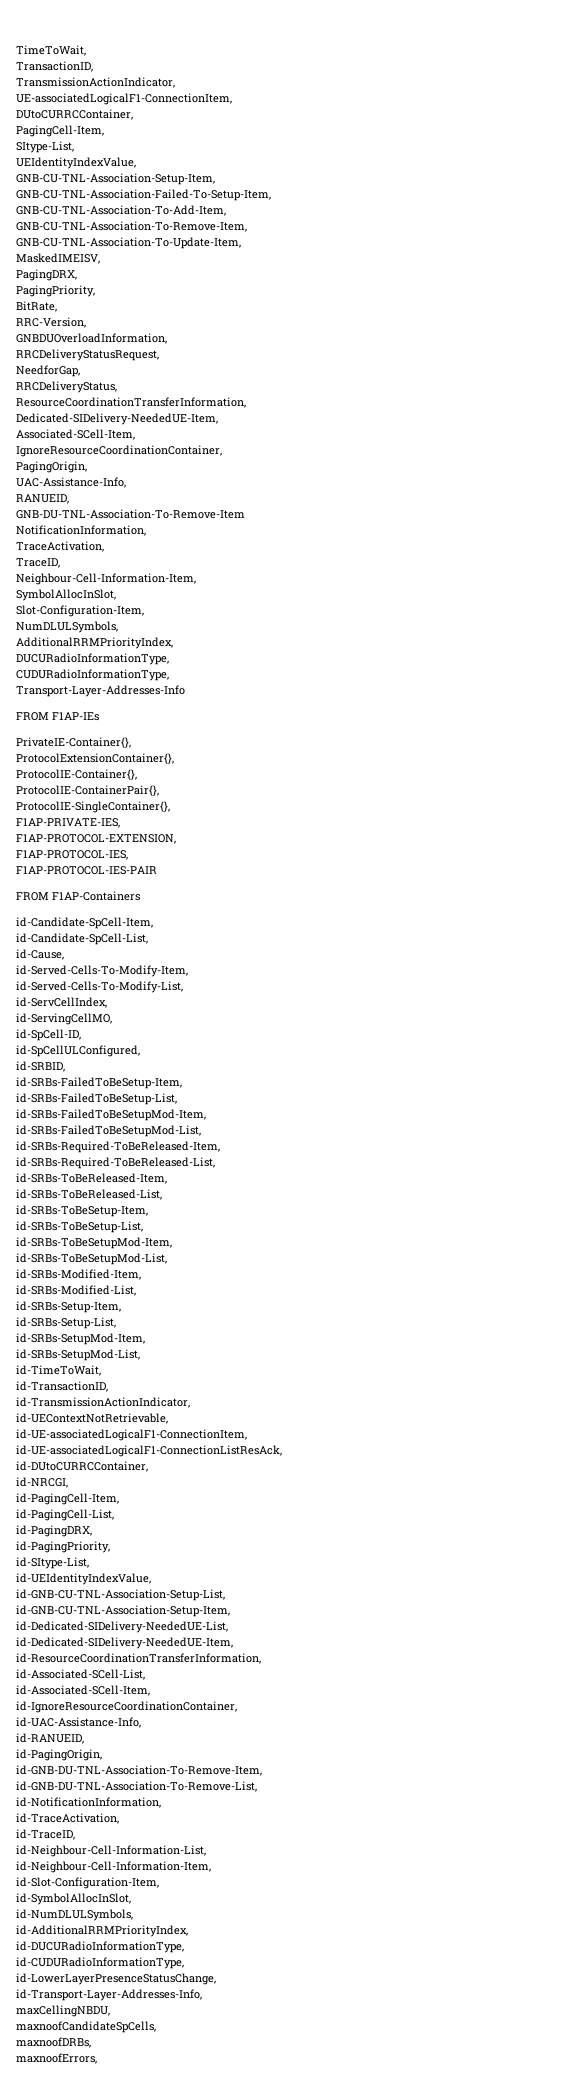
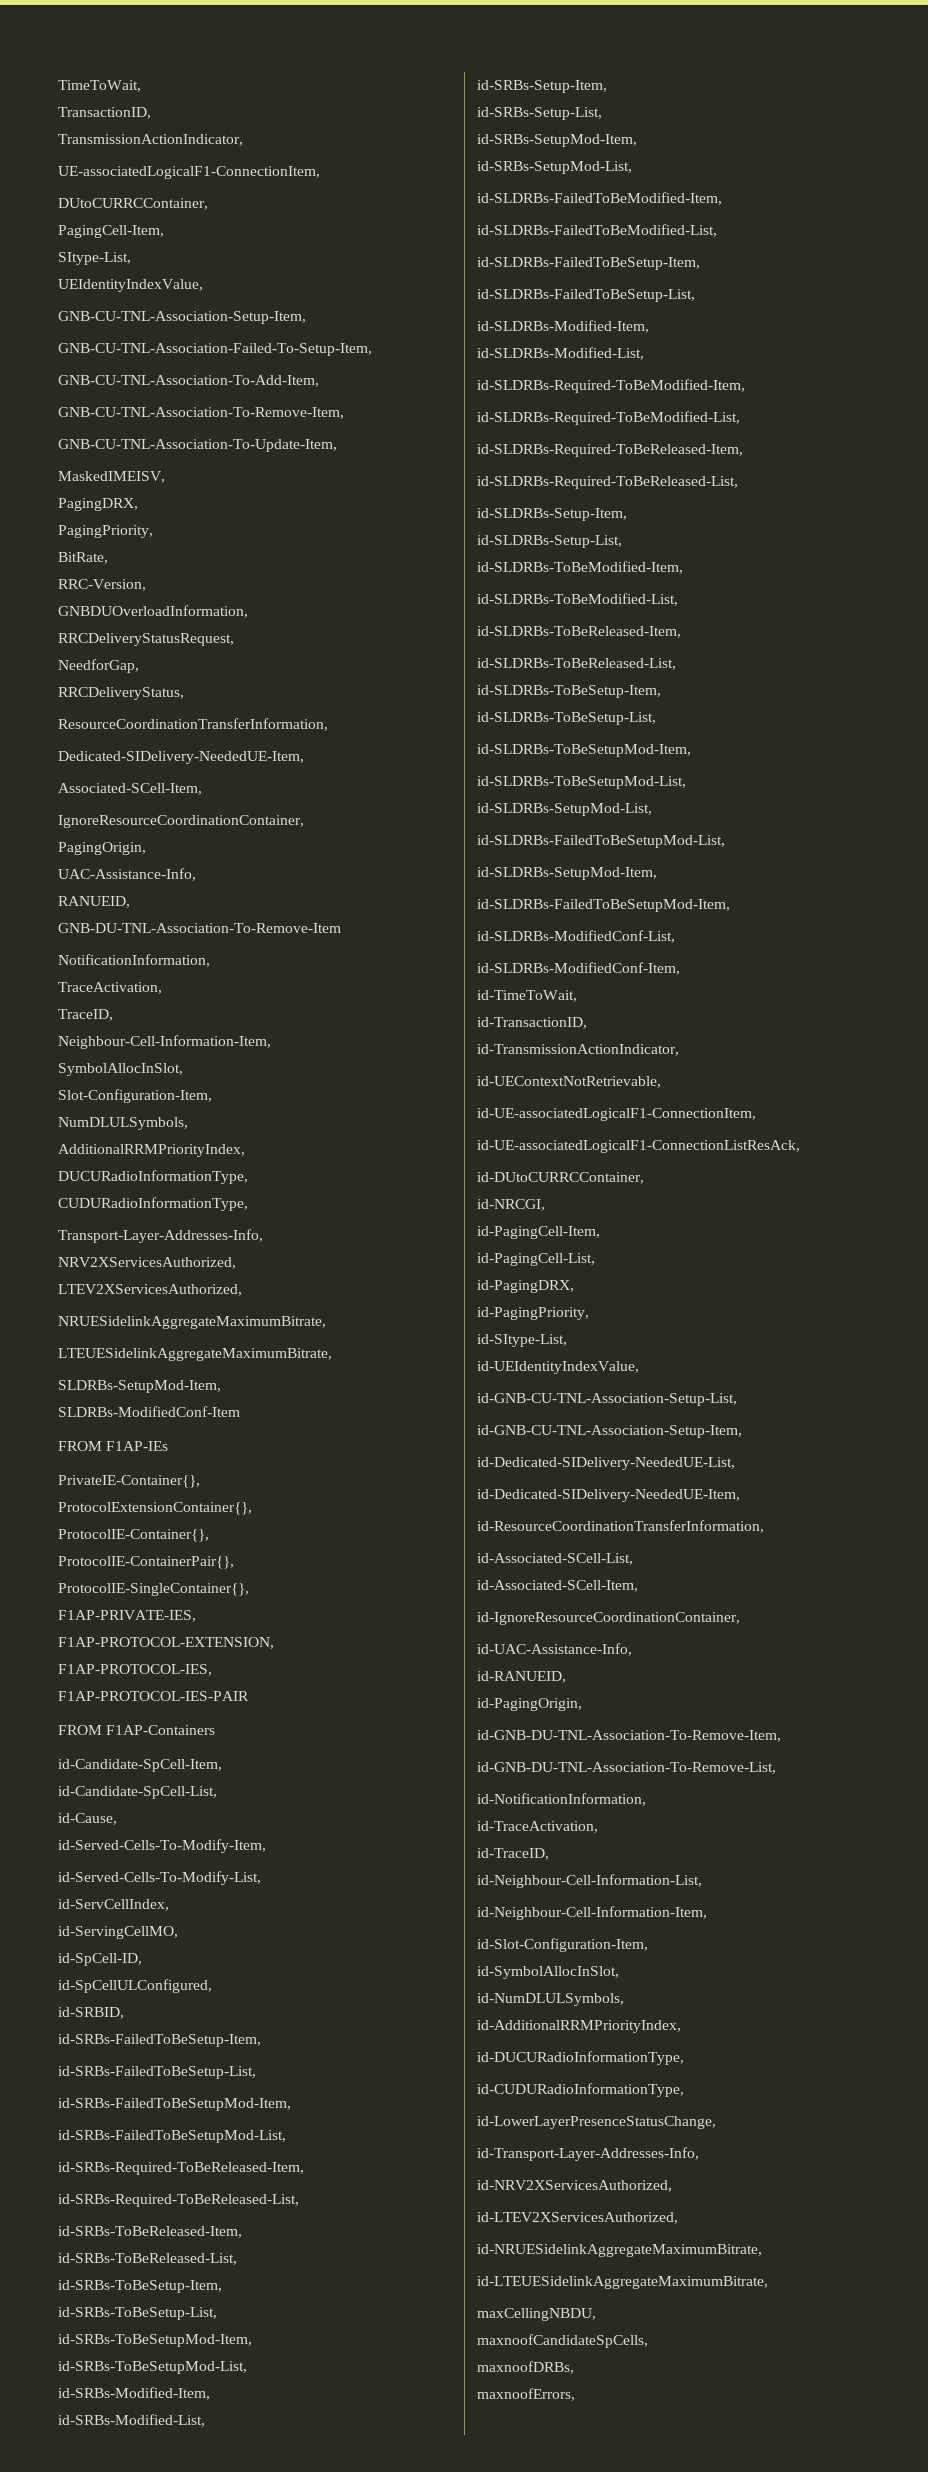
[16,685,185,697] Transport-Layer-Addresses-Info -> [58,1229,263,1243] [58,1257,236,1269] [58,1284,242,1296] [58,1316,326,1329] [58,1348,332,1361] [58,1380,221,1393] [58,1406,240,1417] Transport-Layer-Addresses-Info, // NRV2XServicesAuthorized, // LTEV2XServicesAuthorized, // NRUESidelinkAggregateMaximumBitrate, // LTEUESidelinkAggregateMaximumBitrate, // SLDRBs-SetupMod-Item, // SLDRBs-ModifiedConf-Item
(140, 1355) none -> [477,192,722,205] [477,224,717,237] [477,257,700,270] [477,289,695,302] [477,320,649,333] [477,347,644,360] [477,379,745,393] [477,411,740,425] [477,444,743,457] [477,476,738,489] [477,508,627,521] [477,535,622,548] [477,561,683,574] [477,593,678,606] [477,626,681,638] [477,658,676,670] [477,685,661,698] [477,712,656,725] [477,744,691,757] [477,776,686,789] [477,803,652,816] [477,835,725,848] [477,867,657,880] [477,899,730,912] [477,930,675,943] [477,962,680,975] // id-SLDRBs-FailedToBeModified-Item, // id-SLDRBs-FailedToBeModified-List, // id-SLDRBs-FailedToBeSetup-Item, // id-SLDRBs-FailedToBeSetup-List, // id-SLDRBs-Modified-Item, // id-SLDRBs-Modified-List, // id-SLDRBs-Required-ToBeModified-Item, // id-SLDRBs-Required-ToBeModified-List, // id-SLDRBs-Required-ToBeReleased-Item, // id-SLDRBs-Required-ToBeReleased-List, // id-SLDRBs-Setup-Item, // id-SLDRBs-Setup-List, // id-SLDRBs-ToBeModified-Item, // id-SLDRBs-ToBeModified-List, // id-SLDRBs-ToBeReleased-Item, // id-SLDRBs-ToBeReleased-List, // id-SLDRBs-ToBeSetup-Item, // id-SLDRBs-ToBeSetup-List, // id-SLDRBs-ToBeSetupMod-Item, // id-SLDRBs-ToBeSetupMod-List, // id-SLDRBs-SetupMod-List, // id-SLDRBs-FailedToBeSetupMod-List, // id-SLDRBs-SetupMod-Item, // id-SLDRBs-FailedToBeSetupMod-Item, // id-SLDRBs-ModifiedConf-List, // id-SLDRBs-ModifiedConf-Item,
(202, 1995) none -> [477,2180,672,2192] [477,2212,678,2224] [477,2244,762,2257] [477,2276,768,2289] // id-NRV2XServicesAuthorized, // id-LTEV2XServicesAuthorized, // id-NRUESidelinkAggregateMaximumBitrate, // id-LTEUESidelinkAggregateMaximumBitrate,

